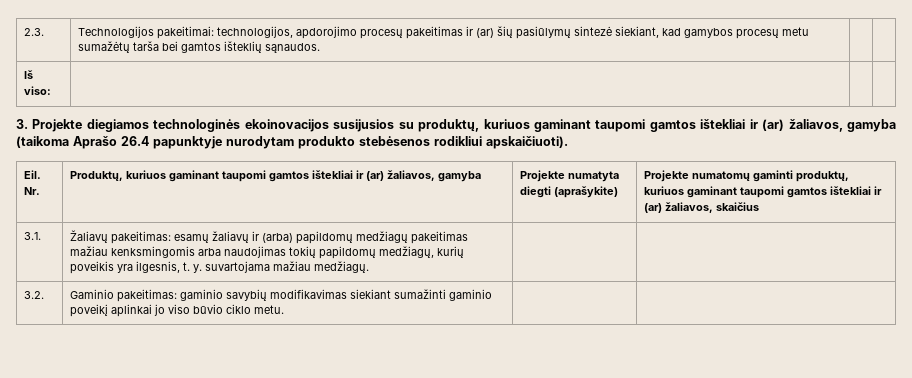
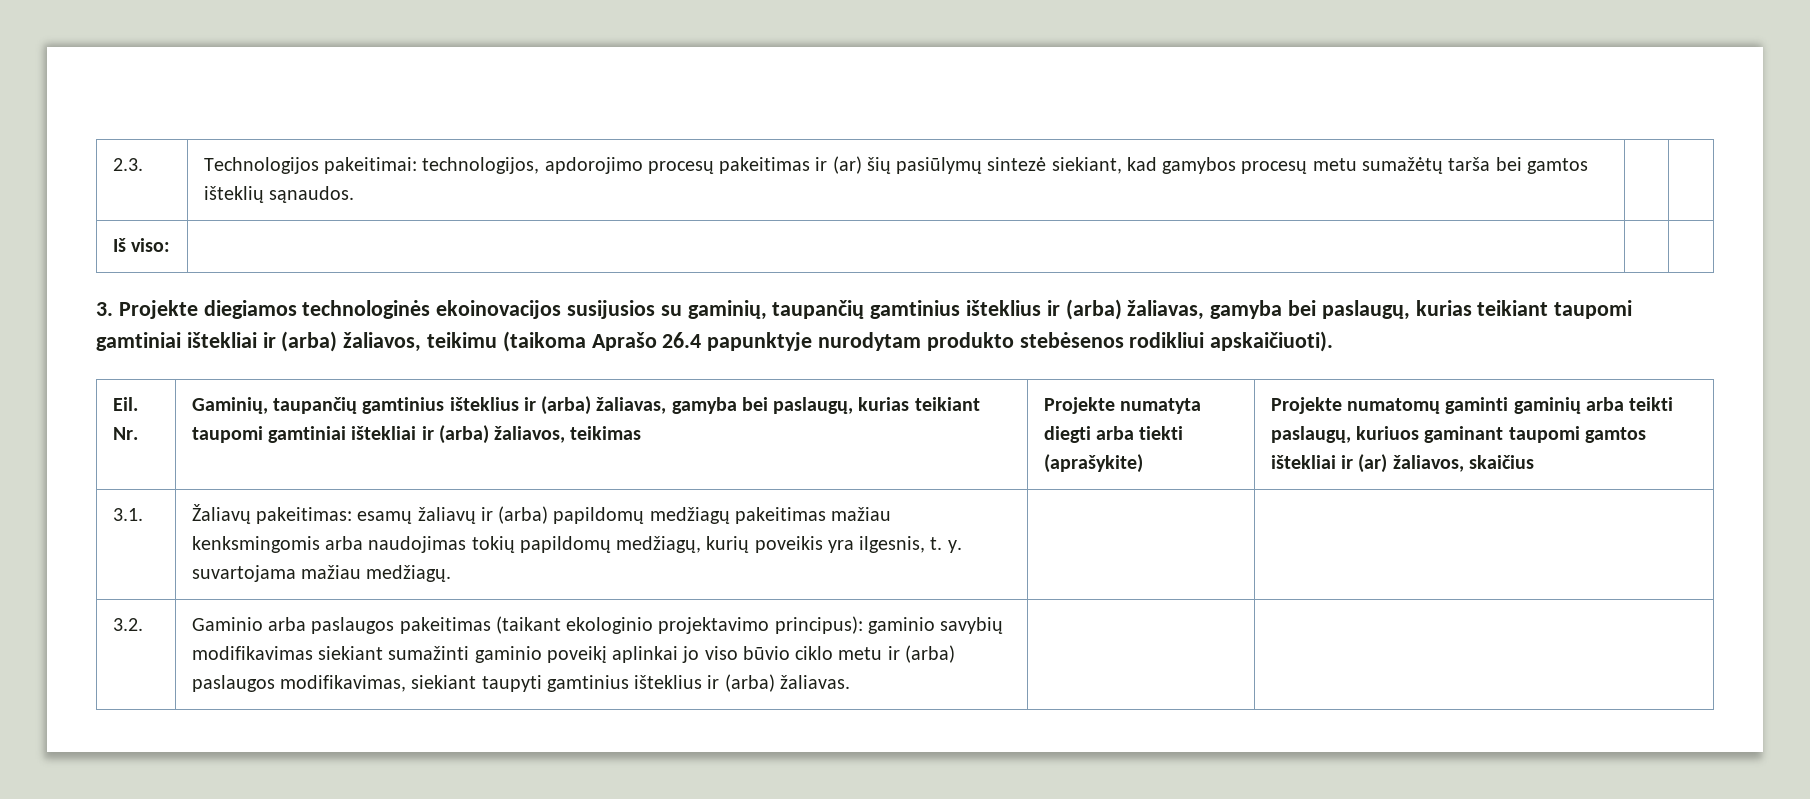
[418,119,896,132] produktų, kuriuos gaminant taupomi gamtos ištekliai ir (ar) žaliavos, gamyba -> [687,299,1633,320] [96,331,498,352] gaminių, taupančių gamtinius išteklius ir (arba) žaliavas, gamyba bei paslaugų, kurias teikiant taupomi gamtiniai ištekliai ir (arba) žaliavos, teikimu
[70,170,482,182] Produktų, kuriuos gaminant taupomi gamtos ištekliai ir (ar) žaliavos, gamyba -> [191,396,980,415] [191,425,642,444] Gaminių, taupančių gamtinius išteklius ir (arba) žaliavas, gamyba bei paslaugų, kurias teikiant taupomi gamtiniai ištekliai ir (arba) žaliavos, teikimas
(552, 192) none -> [1095,426,1184,440] arba tiekti
[796,171,850,182] produktų, -> [1513,397,1674,414] [1270,426,1351,443] gaminių arba teikti paslaugų,
[117,289,178,302] pakeitimas: -> [267,616,863,634] arba paslaugos pakeitimas (taikant ekologinio projektavimo principus):
[254,305,285,314] metu. -> [838,645,955,663] [191,674,850,692] metu ir (arba) paslaugos modifikavimas, siekiant taupyti gamtinius išteklius ir (arba) žaliavas.

